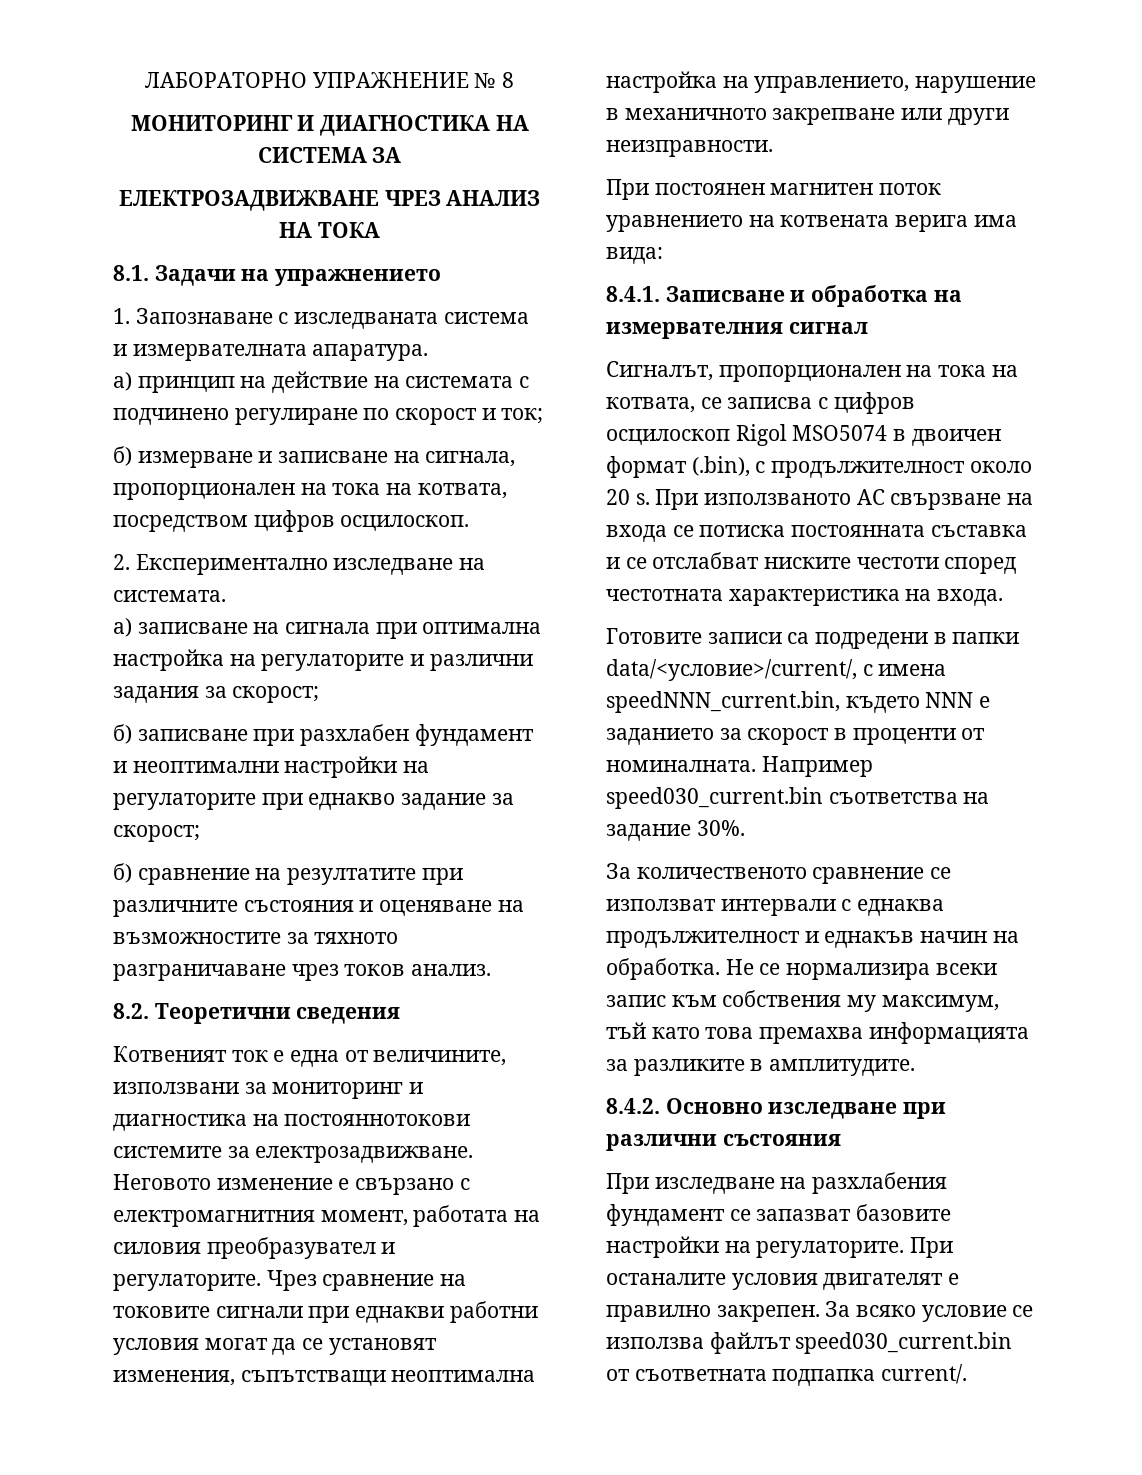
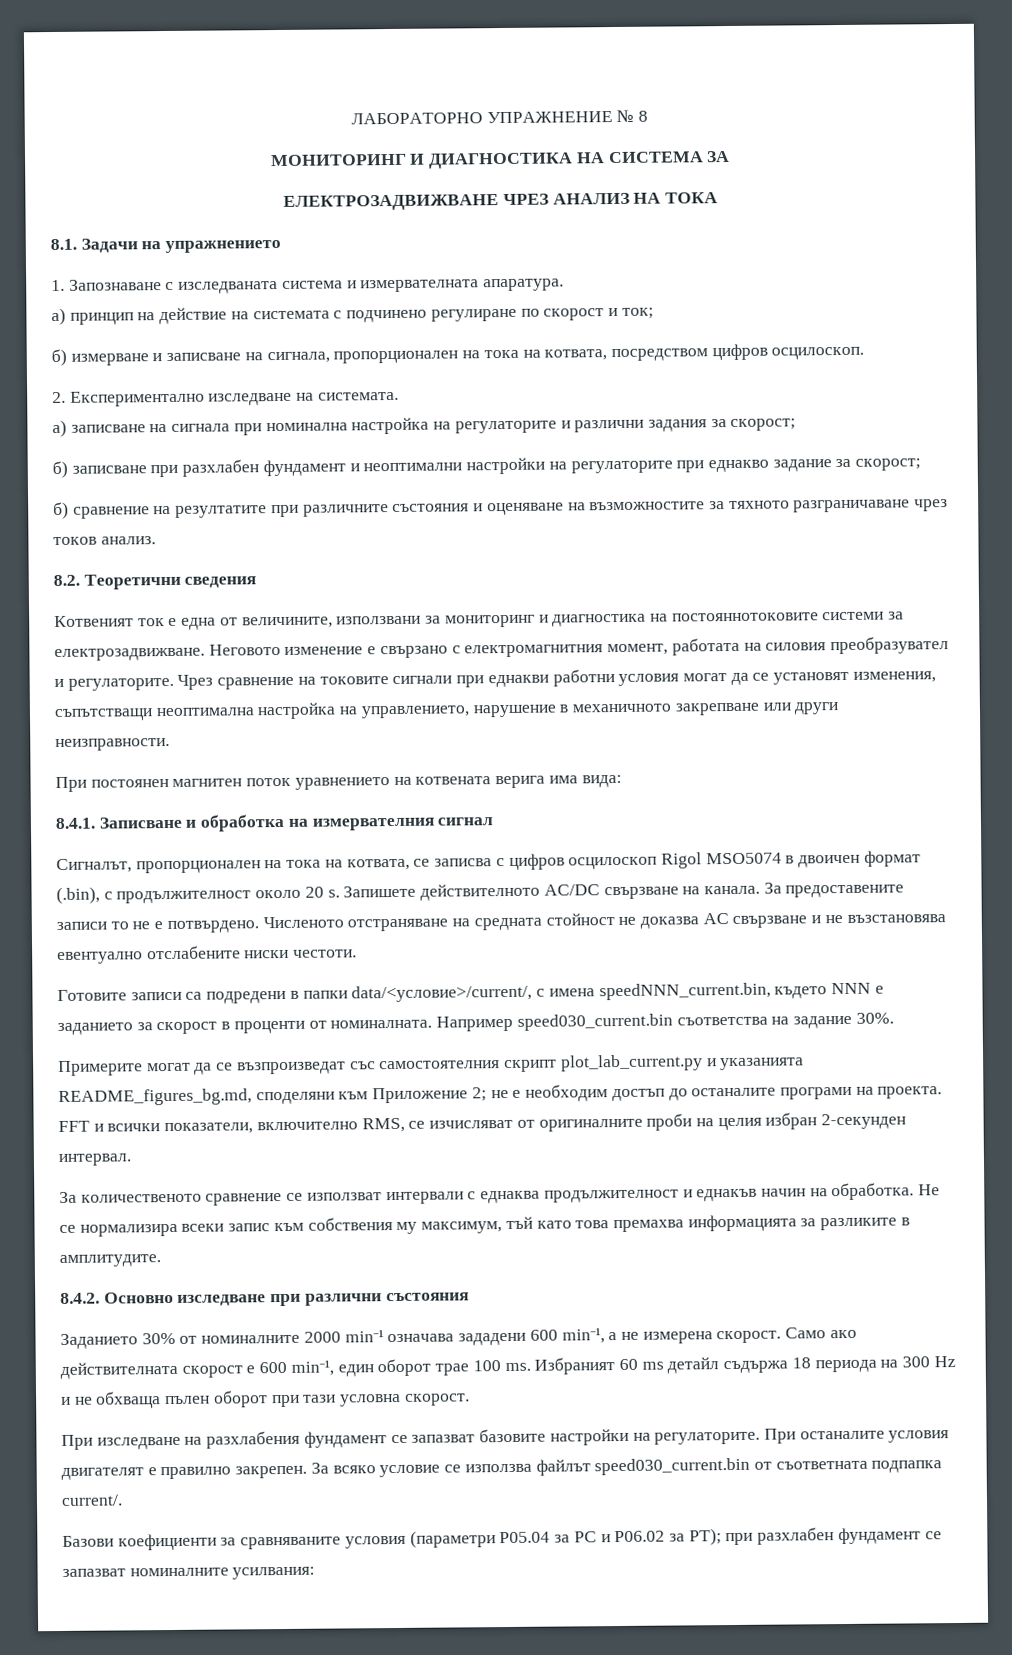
[422,622,542,634] оптимална -> [265,422,348,432] номинална
[284,1114,471,1126] [113,1146,222,1158] постояннотокови системите -> [671,611,885,622] постояннотоковите системи
[655,489,1034,510] [606,525,1027,542] [606,552,1017,574] [606,589,1004,606] При използваното AC свързване на входа се потиска постоянната съставка и се отслабват ниските честоти според честотната характеристика на входа. -> [343,882,905,901] [56,913,946,934] [57,945,358,965] Запишете действителното AC/DC свързване на канала. За предоставените записи то не е потвърдено. Численото отстраняване на средната стойност не доказва AC свързване и не възстановява евентуално отслабените ниски честоти.
(745, 828) none -> [58,1054,805,1076] [58,1084,943,1106] [58,1112,907,1135] [58,1153,131,1166] // Примерите могат да се възпроизведат със самостоятелния скрипт plot_lab_current.py и указанията README_figures_bg.md, споделяни към Приложение 2; не е необходим достъп до останалите програми на проекта. FFT и всички показатели, включително RMS, се изчисляват от оригиналните проби на целия избран 2-секунден интервал.
(841, 1140) none -> [60,1327,857,1349] [60,1356,956,1379] [61,1390,470,1409] // Заданието 30% от номиналните 2000 min⁻¹ означава зададени 600 min⁻¹, а не измерена скорост. Само ако действителната скорост е 600 min⁻¹, един оборот трае 100 ms. Избраният 60 ms детайл съдържа 18 периода на 300 Hz и не обхваща пълен оборот при тази условна скорост.
(968, 1374) none -> [62,1527,942,1551] [62,1566,316,1580] // Базови коефициенти за сравняваните условия (параметри P05.04 за РС и P06.02 за РТ); при разхлабен фундамент се запазват номиналните усилвания:

